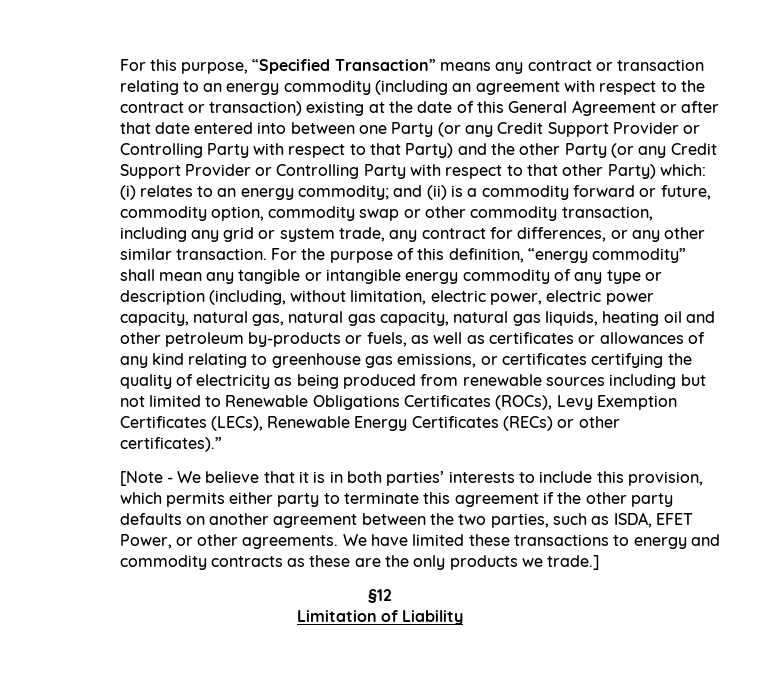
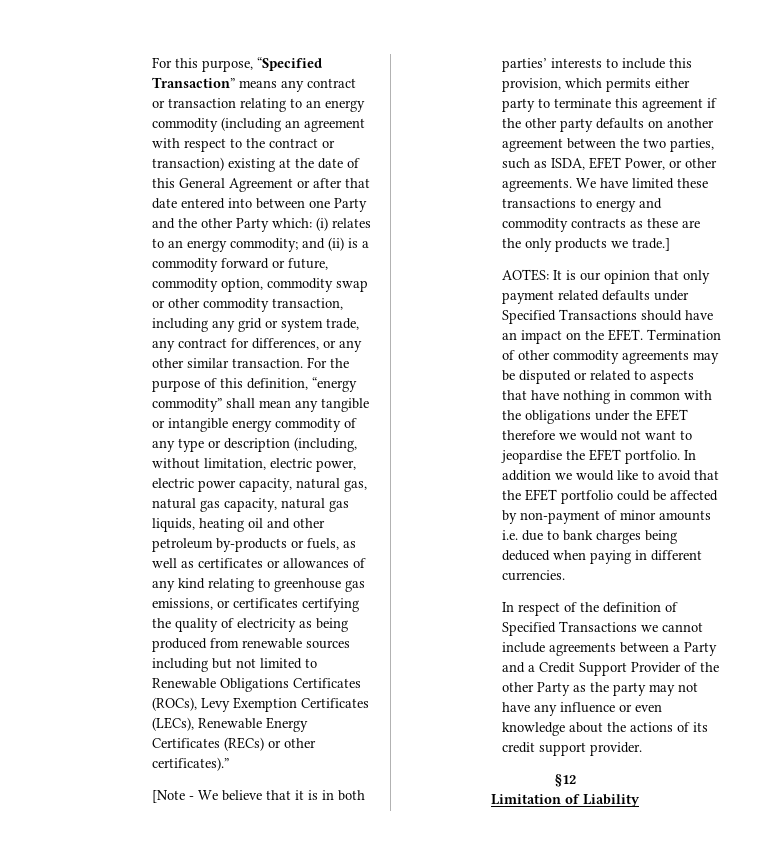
[437,122,701,137] [119,143,717,158] [119,164,656,179] (or any Credit Support Provider or Controlling Party with respect to that Party) and the other Party (or any Credit Support Provider or Controlling Party with respect to that other Party) -> [152,218,270,232] and the other Party
(600, 562) none -> [502,269,711,284] [502,290,690,304] [502,309,714,324] [502,329,722,344] [502,350,720,364] [502,370,695,384] [502,390,713,404] [502,409,689,424] [502,430,693,441] [501,449,697,464] [502,470,720,481] [502,489,719,504] [502,510,712,524] [502,530,678,544] [502,550,703,564] [502,570,566,581] [502,602,679,616] [502,621,704,636] [502,642,718,656] [502,662,720,676] [502,682,699,696] [502,702,663,716] [502,722,709,736] [502,742,643,756] // AOTES: It is our opinion that only payment related defaults under Specified Transactions should have an impact on the EFET. Termination of other commodity agreements may be disputed or related to aspects that have nothing in common with the obligations under the EFET therefore we would not want to jeopardise the EFET portfolio. In addition we would like to avoid that the EFET portfolio could be affected by non-payment of minor amounts i.e. due to bank charges being deduced when paying in different currencies. // In respect of the definition of Specified Transactions we cannot include agreements between a Party and a Credit Support Provider of the other Party as the party may not have any influence or even knowledge about the actions of its credit support provider.

